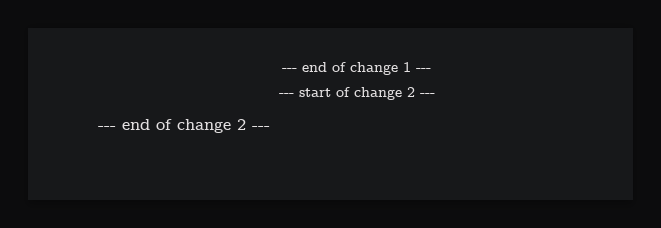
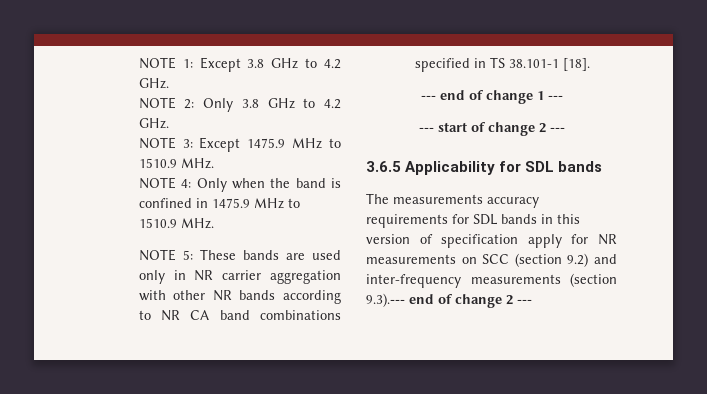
(282, 70) none -> [138,57,341,72] [138,78,169,89] [138,97,342,112] [138,118,169,129] [138,137,341,152] [138,158,214,169] [138,177,341,192] [138,198,300,209] [138,218,214,229] [138,249,342,261] [138,270,341,284] [138,290,341,304] [138,310,341,321] [414,57,590,72] NOTE 1: Except 3.8 GHz to 4.2 GHz. // NOTE 2: Only 3.8 GHz to 4.2 GHz. // NOTE 3: Except 1475.9 MHz to 1510.9 MHz. // NOTE 4: Only when the band is confined in 1475.9 MHz to 1510.9 MHz. // NOTE 5: These bands are used only in NR carrier aggregation with other NR bands according to NR CA band combinations specified in TS 38.101-1 [18]. //
[98,126,116,130] --- -> [366,161,603,175] [366,193,539,208] [366,214,580,228] [366,234,617,248] [366,253,617,267] [366,273,617,288] [366,293,405,307] 3.6.5 Applicability for SDL bands // The measurements accuracy requirements for SDL bands in this version of specification apply for NR measurements on SCC (section 9.2) and inter-frequency measurements (section 9.3).---

